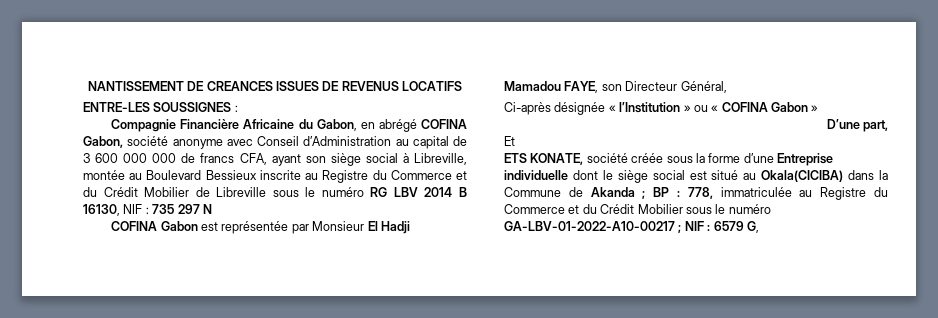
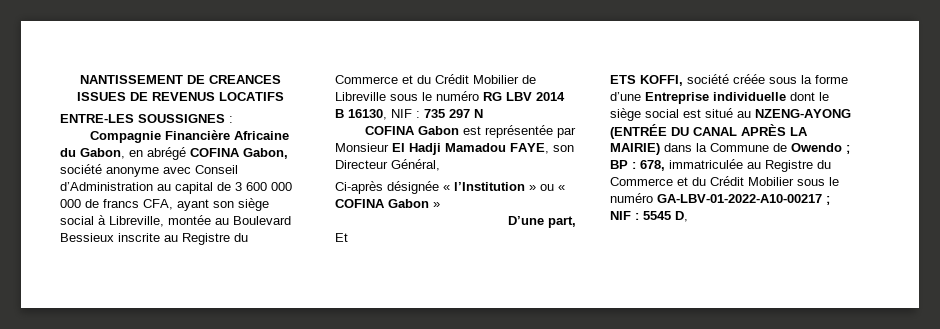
[530,153,584,165] KONATE, -> [640,75,683,86] KOFFI,
[761,170,844,182] Okala(CICIBA) -> [755,109,851,118] [610,124,808,139] [610,143,660,155] NZENG-AYONG (ENTRÉE DU CANAL APRÈS LA MAIRIE)
[590,187,635,197] Akanda -> [791,143,842,152] Owendo
[687,187,713,199] 778, -> [640,160,665,171] 678,
[713,221,759,233] 6579 G, -> [643,211,688,222] 5545 D,

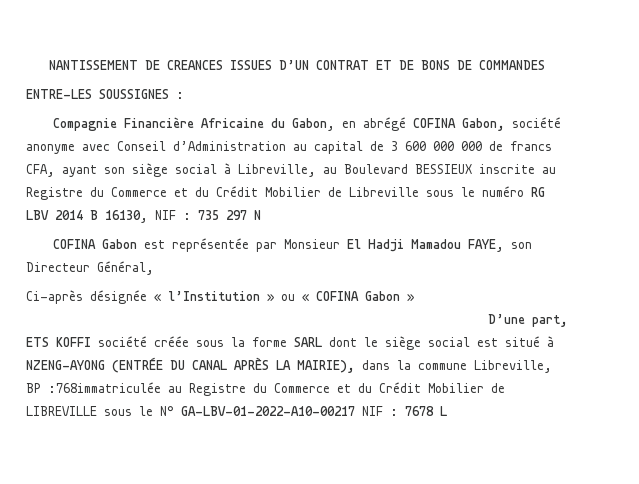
[130,92,284,101] DE REVENUS LOCATIFS -> [279,60,545,70] D’UN CONTRAT ET DE BONS DE COMMANDES
[168,215,211,225] montée -> (316, 170) none
[60,233,114,242] Bessieux -> [415,164,472,174] BESSIEUX
[335,233,348,242] // Et -> (568, 321) none
[640,75,683,86] KOFFI, -> [56,337,91,347] KOFFI
[610,92,786,104] d’une Entreprise individuelle -> [294,337,322,347] SARL
[737,111,751,118] au -> [547,336,554,347] à
[610,143,660,155] MAIRIE) -> [297,360,355,373] MAIRIE),
[710,143,850,154] [610,159,831,172] [610,176,839,186] [610,193,830,205] [610,211,688,222] Commune de Owendo ; BP : 678, immatriculée au Registre du Commerce et du Crédit Mobilier sous le numéro GA-LBV-01-2022-A10-00217 ; NIF : 5545 D, -> [418,360,552,373] [26,382,505,396] [26,406,447,416] commune Libreville, BP :768immatriculée au Registre du Commerce et du Crédit Mobilier de LIBREVILLE sous le N° GA-LBV-01-2022-A10-00217 NIF : 7678 L

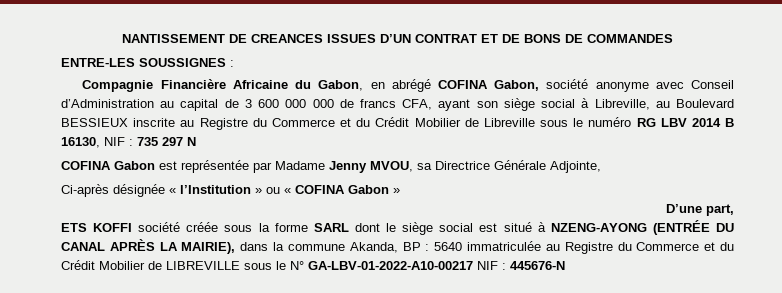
[284,239,533,252] [26,261,154,275] Monsieur El Hadji Mamadou FAYE, son Directeur Général, -> [275,160,601,173] Madame Jenny MVOU, sa Directrice Générale Adjointe,
[474,360,552,373] [26,382,161,393] Libreville, BP :768immatriculée -> [349,241,542,253] Akanda, BP : 5640 immatriculée
[405,406,447,416] 7678 L -> [510,261,565,270] 445676-N

